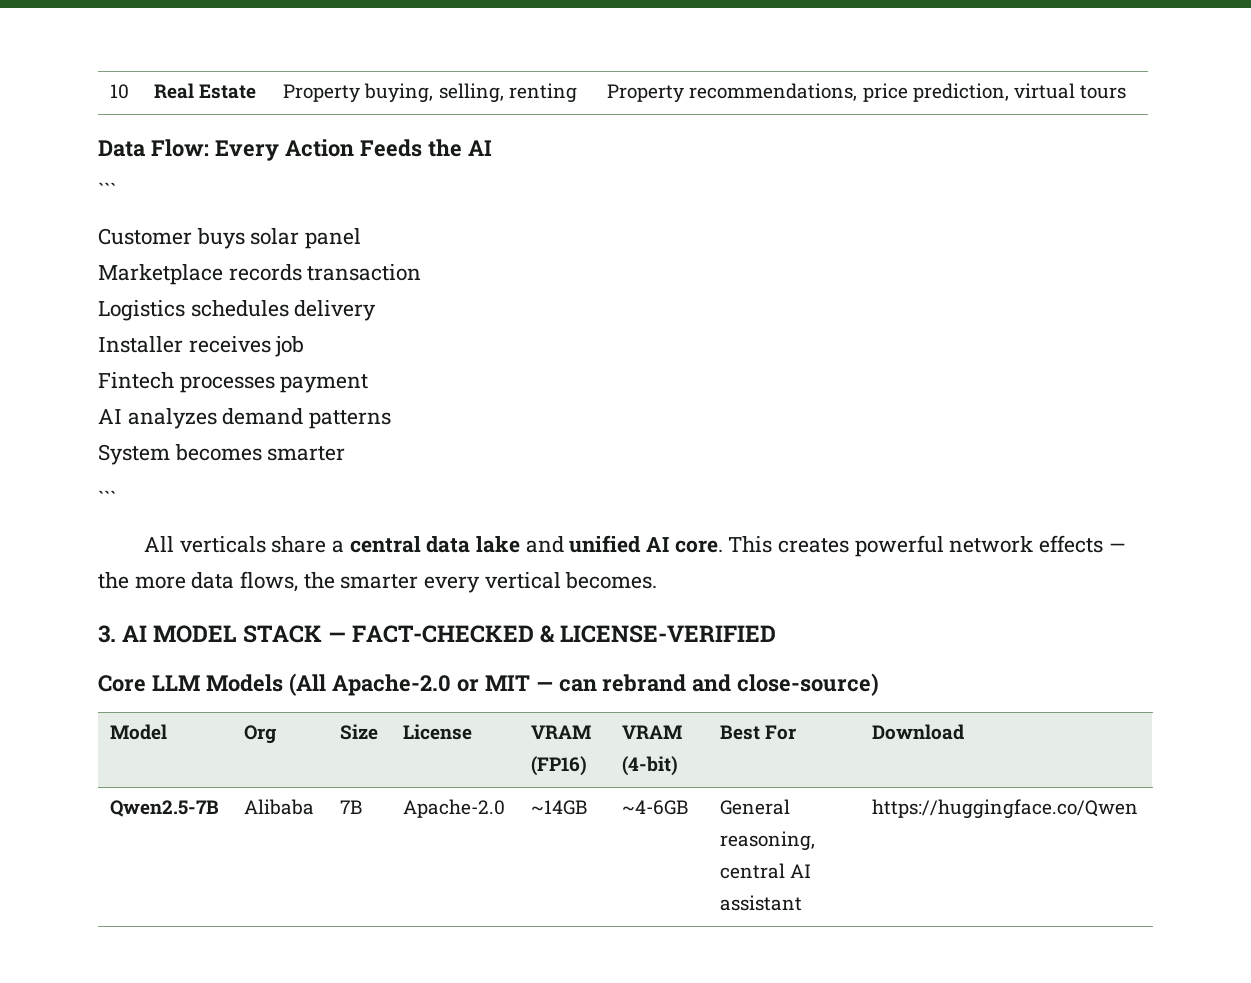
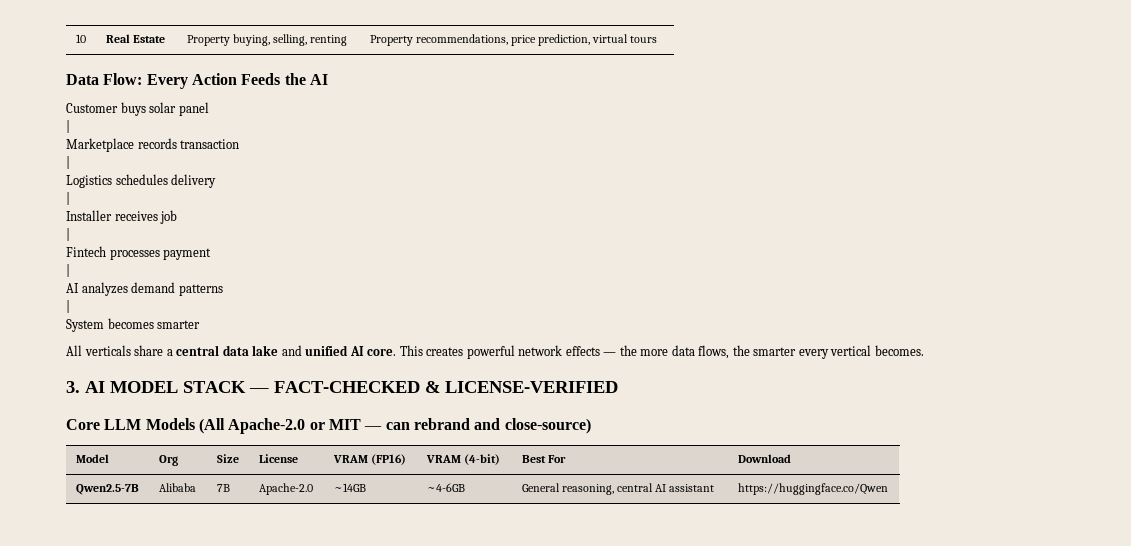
[98,182,116,198] // ``` -> (328, 79) none
(362, 238) none -> [66,120,70,133] // |
(422, 272) none -> [66,156,70,169] // |
(377, 310) none -> [66,192,70,205] // |
(305, 346) none -> [66,228,70,241] // |
(369, 383) none -> [66,264,70,277] // |
(392, 419) none -> [66,300,70,313] // |
[98,490,116,506] // ``` -> (201, 324) none

